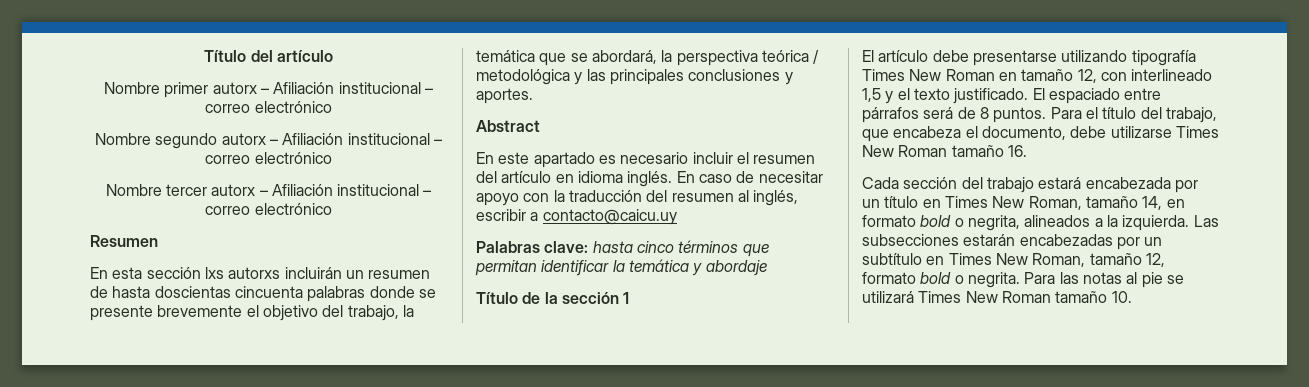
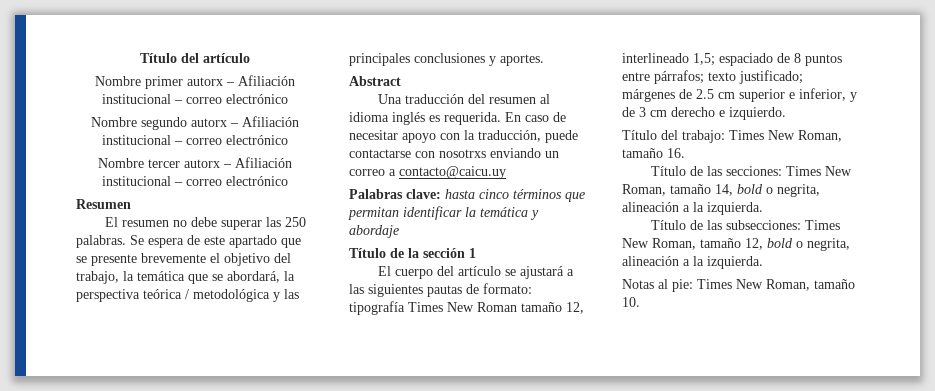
[90,267,431,279] [90,286,415,302] En esta sección lxs autorxs incluirán un resumen de hasta doscientas cincuenta palabras donde -> [105,217,307,230] [76,235,301,248] El resumen no debe superar las 250 palabras. Se espera de este apartado que
[476,152,816,168] [476,171,673,187] En este apartado es necesario incluir el resumen del artículo en idioma inglés. -> [378,94,551,104] [349,112,501,125] Una traducción del resumen al idioma inglés es requerida.
[568,190,799,206] [476,209,526,221] traducción del resumen al inglés, escribir -> [478,130,578,143] [349,148,559,158] [349,169,385,176] traducción, puede contactarse con nosotrxs enviando un correo
[878,50,1128,66] artículo debe presentarse utilizando -> [395,266,575,279] [349,283,532,297] cuerpo del artículo se ajustará a las siguientes pautas de formato:
[998,69,1213,83] [862,88,1162,104] [862,107,1217,123] [862,126,1219,142] [862,145,948,157] en tamaño 12, con interlineado 1,5 y el texto justificado. El espaciado entre párrafos será de 8 puntos. Para el título del trabajo, que encabeza el documento, debe utilizarse Times New Roman -> [521,302,584,314] [622,53,842,66] [622,70,803,84] [622,88,857,102] [622,107,786,120] [622,130,842,143] tamaño 12, interlineado 1,5; espaciado de 8 puntos entre párrafos; texto justificado; márgenes de 2.5 cm superior e inferior, y de 3 cm derecho e izquierdo. // Título del trabajo: Times New Roman,
[862,177,1198,193] [862,196,941,208] Cada sección del trabajo estará encabezada por un título en -> [651,166,783,176] Título de las secciones:
[1166,199,1185,208] [862,215,1219,231] [862,234,1163,250] [862,253,945,265] en formato bold o negrita, alineados a la izquierda. Las subsecciones estarán encabezadas por un subtítulo en -> [737,184,820,197] [622,202,763,215] [651,220,802,230] bold o negrita, alineación a la izquierda. // Título de las subsecciones:
[862,272,1184,288] [862,291,1051,303] formato bold o negrita. Para las notas al pie se utilizará Times New Roman -> [767,238,850,251] [622,256,763,269] [622,279,810,292] bold o negrita, alineación a la izquierda. // Notas al pie: Times New Roman,

